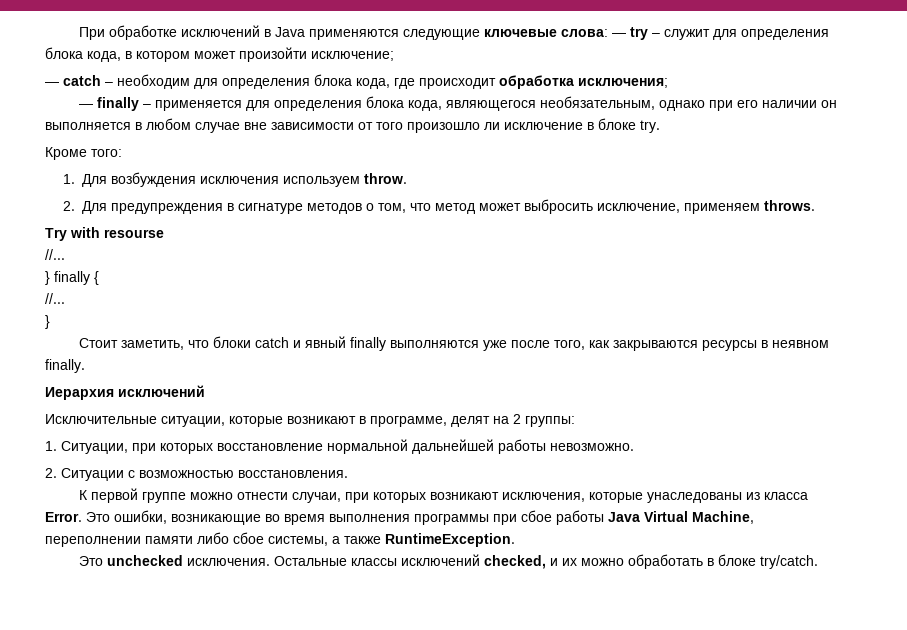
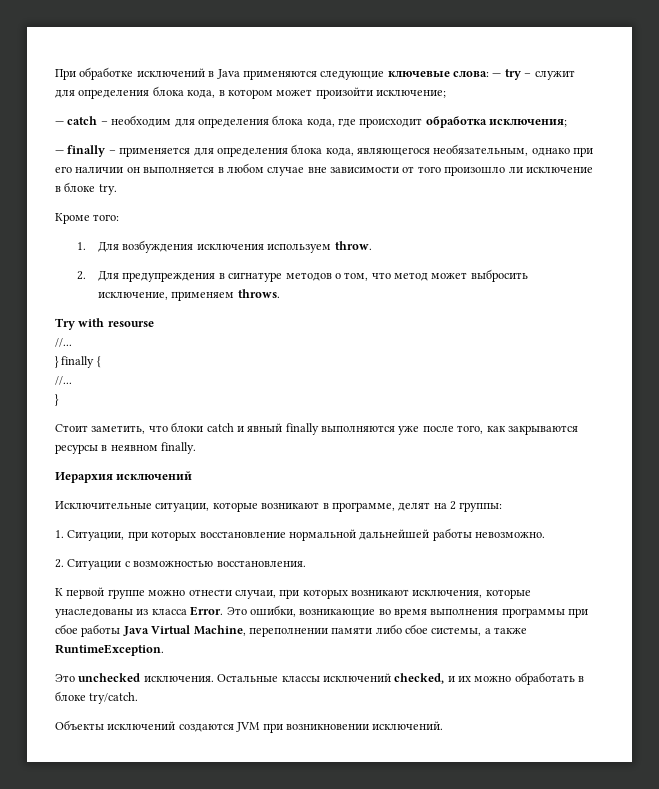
(818, 562) none -> [55,720,444,733] // Объекты исключений создаются JVM при возникновении исключений.

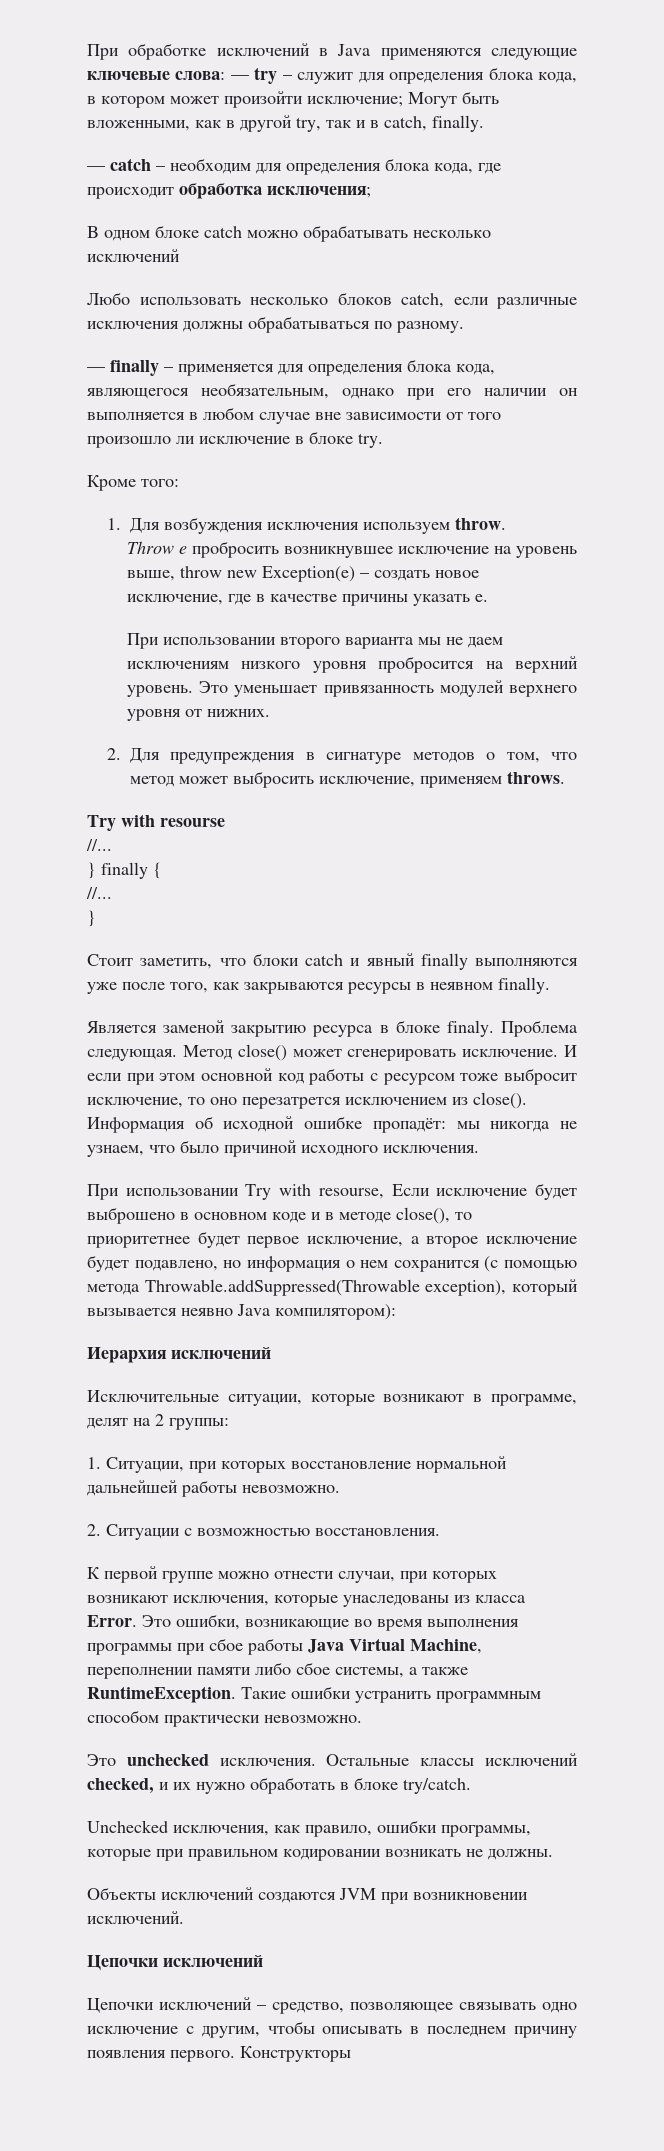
(446, 94) none -> [408,91,499,108] [87,115,484,132] Могут быть вложенными, как в другой try, так и в catch, finally.
(568, 123) none -> [87,225,491,242] [87,249,180,262] [87,292,577,309] [87,316,464,333] // В одном блоке catch можно обрабатывать несколько исключений // Любо использовать несколько блоков catch, если различные исключения должны обрабатываться по разному.
(372, 245) none -> [126,541,578,558] [126,566,479,582] [126,594,488,606] [126,633,503,649] [126,656,579,673] [126,680,577,697] [126,709,270,721] // Throw e пробросить возникнувшее исключение на уровень выше, throw new Exception(e) – создать новое исключение, где в качестве причины указать e. // При использовании второго варианта мы не даем исключениям низкого уровня пробросится на верхний уровень. Это уменьшает привязанность модулей верхнего уровня от нижних.
(197, 448) none -> [87,1020,579,1037] [87,1044,577,1061] [87,1068,577,1085] [87,1092,527,1109] [87,1116,577,1133] [87,1140,479,1157] [87,1183,577,1200] [87,1207,472,1224] [87,1231,577,1248] [87,1255,577,1272] [87,1279,578,1296] [87,1304,396,1320] // Является заменой закрытию ресурса в блоке finaly. Проблема следующая. Метод close() может сгенерировать исключение. И если при этом основной код работы с ресурсом тоже выбросит исключение, то оно перезатрется исключением из close(). Информация об исходной ошибке пропадёт: мы никогда не узнаем, что было причиной исходного исключения. // При использовании Try with resourse, Если исключение будет выброшено в основном коде и в методе close(), то приоритетнее будет первое исключение, а второе исключение будет подавлено, но информация о нем сохранится (с помощью метода Throwable.addSuppressed(Throwable exception), который вызывается неявно Java компилятором):
(164, 650) none -> [241,1686,541,1703] [87,1710,362,1727] Такие ошибки устранить программным способом практически невозможно.
[474,676,512,682] можно -> [196,1782,245,1794] нужно
(139, 698) none -> [87,1820,531,1837] [87,1849,553,1861] // Unchecked исключения, как правило, ошибки программы, которые при правильном кодировании возникать не должны.
(444, 725) none -> [87,1955,263,1971] [87,1997,577,2014] [87,2021,577,2038] [87,2046,351,2062] // Цепочки исключений // Цепочки исключений – средство, позволяющее связывать одно исключение с другим, чтобы описывать в последнем причину появления первого. Конструкторы

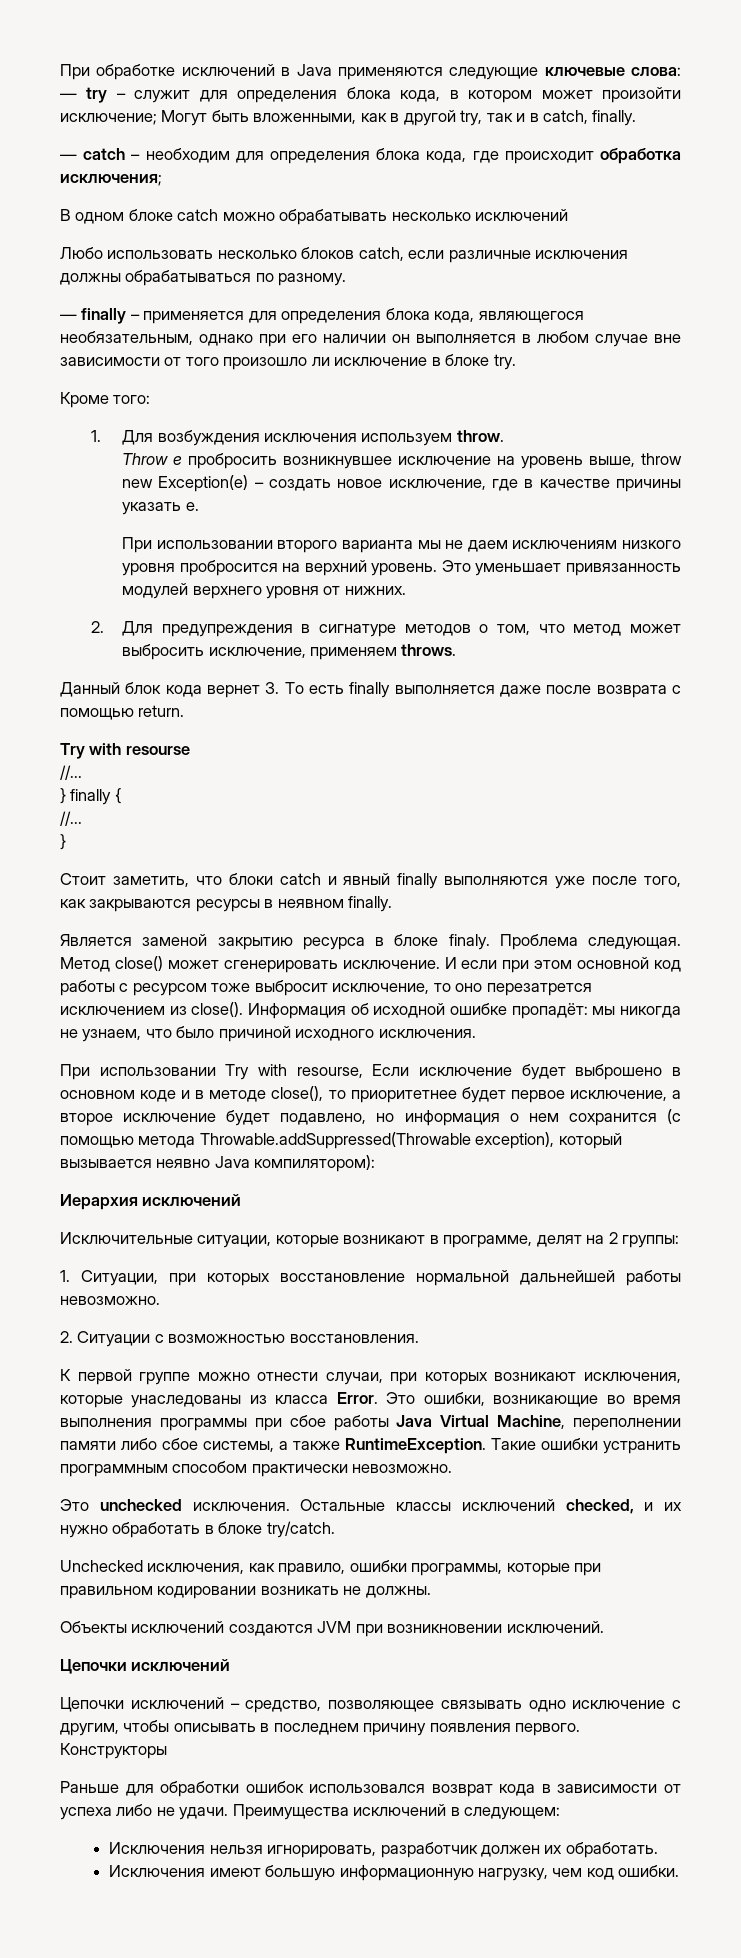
(565, 777) none -> [60,682,681,698] [60,705,185,720] // Данный блок кода вернет 3. То есть finally выполняется даже после возврата с помощью return.
(351, 2054) none -> [60,1781,681,1797] [60,1804,561,1820] [109,1842,658,1858] [109,1865,680,1881] // Раньше для обработки ошибок использовался возврат кода в зависимости от успеха либо не удачи. Преимущества исключений в следующем: // Исключения нельзя игнорировать, разработчик должен их обработать. // Исключения имеют большую информационную нагрузку, чем код ошибки.

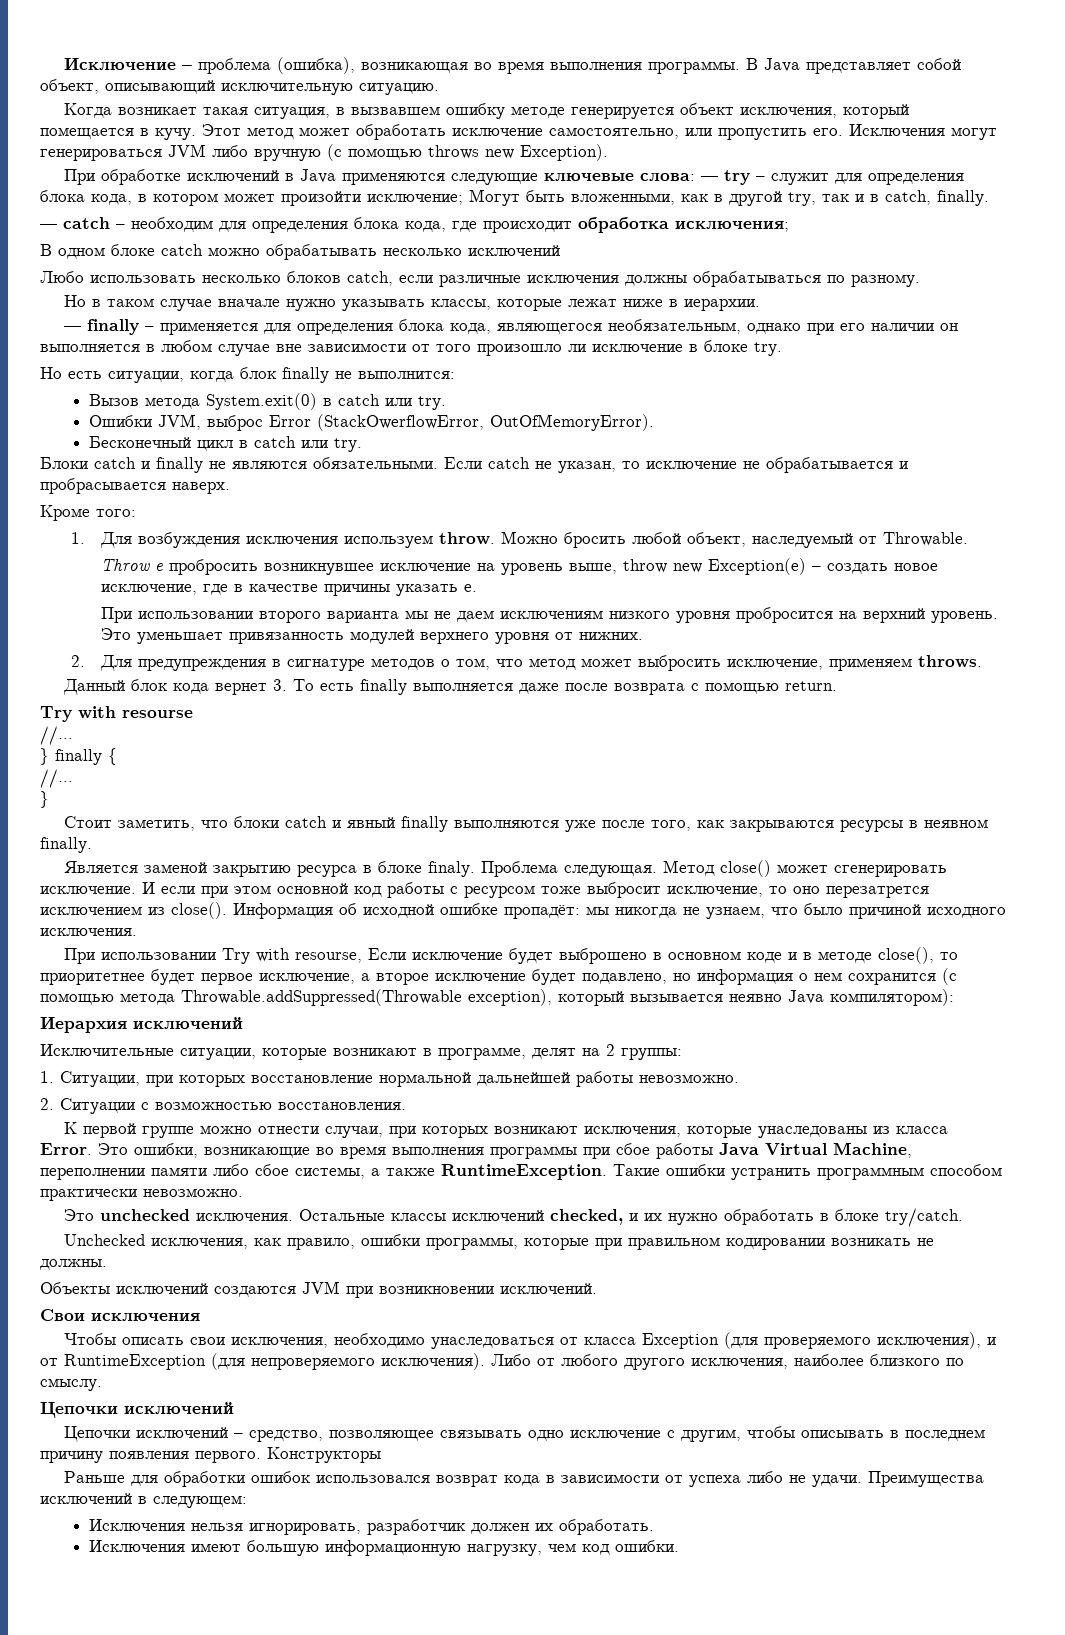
(60, 72) none -> [64,57,962,74] [40,79,439,95] [64,103,910,119] [40,124,997,140] [40,144,608,161] Исключение – проблема (ошибка), возникающая во время выполнения программы. В Java представляет собой объект, описывающий исключительную ситуацию. // Когда возникает такая ситуация, в вызвавшем ошибку методе генерируется объект исключения, который помещается в кучу. Этот метод может обработать исключение самостоятельно, или пропустить его. Исключения могут генерироваться JVM либо вручную (с помощью throws new Exception). //
(347, 279) none -> [64,295,761,311] // Но в таком случае вначале нужно указывать классы, которые лежат ниже в иерархии.
(516, 362) none -> [40,367,455,383] [88,393,446,410] [88,414,654,431] [88,436,362,452] [40,457,908,473] [40,478,230,494] // Но есть ситуации, когда блок finally не выполнится: // Вызов метода System.exit(0) в catch или try. // Ошибки JVM, выброс Error (StackOwerflowError, OutOfMemoryError). // Бесконечный цикл в catch или try. // Блоки catch и finally не являются обязательными. Если catch не указан, то исключение не обрабатывается и пробрасывается наверх.
(504, 436) none -> [501,531,969,548] Можно бросить любой объект, наследуемый от Throwable.
(604, 1627) none -> [40,1309,200,1322] [64,1332,997,1349] [40,1353,964,1370] [40,1378,102,1391] // Свои исключения // Чтобы описать свои исключения, необходимо унаследоваться от класса Exception (для проверяемого исключения), и от RuntimeException (для непроверяемого исключения). Либо от любого другого исключения, наиболее близкого по смыслу.

